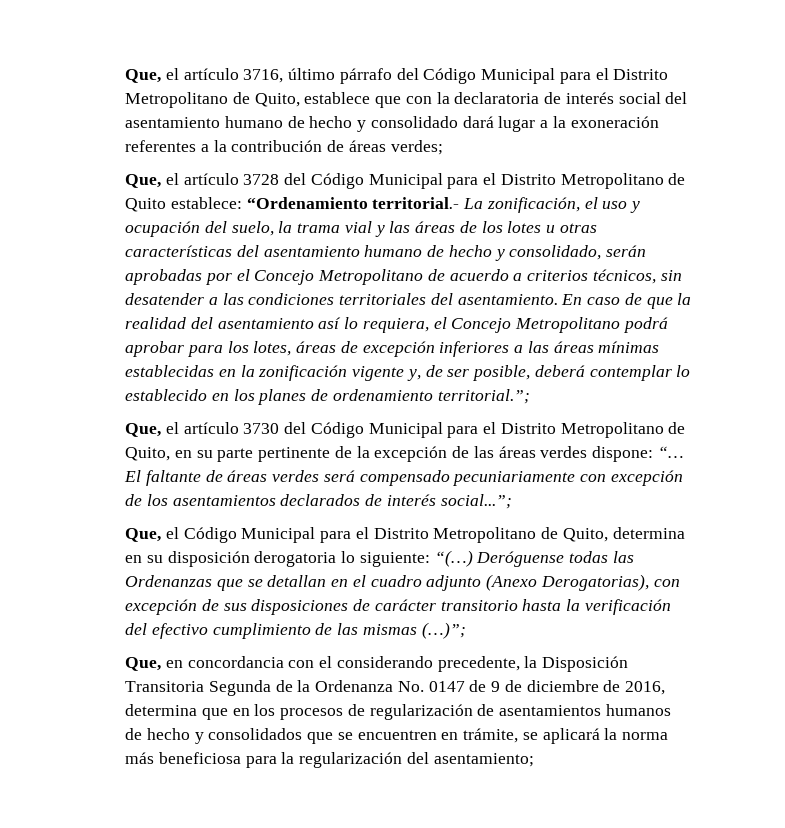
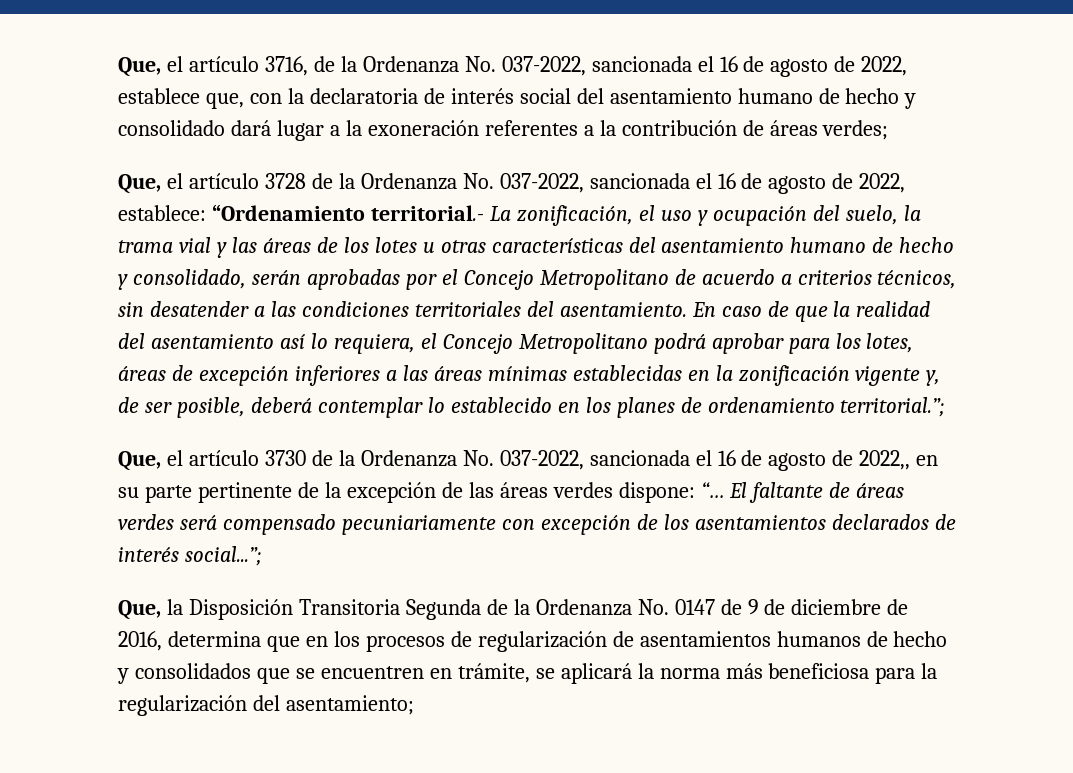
[288,68,669,84] [125,92,402,108] último párrafo del Código Municipal para el Distrito Metropolitano de Quito, establece que -> [313,56,908,77] [118,88,245,109] de la Ordenanza No. 037-2022, sancionada el 16 de agosto de 2022, establece que,
[284,173,686,189] [125,198,167,212] del Código Municipal para el Distrito Metropolitano de Quito -> [311,173,906,194] de la Ordenanza No. 037-2022, sancionada el 16 de agosto de 2022,
[284,422,686,438] [125,447,171,461] del Código Municipal para el Distrito Metropolitano de Quito, -> [311,450,911,471] de la Ordenanza No. 037-2022, sancionada el 16 de agosto de 2022,,
[166,527,685,543] [125,550,634,567] [125,574,680,591] [125,599,671,615] [125,622,466,639] [125,656,520,672] el Código Municipal para el Distrito Metropolitano de Quito, determina en su disposición derogatoria lo siguiente: “(…) Deróguense todas las Ordenanzas que se detallan en el cuadro adjunto (Anexo Derogatorias), con excepción de sus disposiciones de carácter transitorio hasta la verificación del efectivo cumplimiento de las mismas (…)”; // Que, en concordancia con el considerando precedente, -> (162, 610) none

